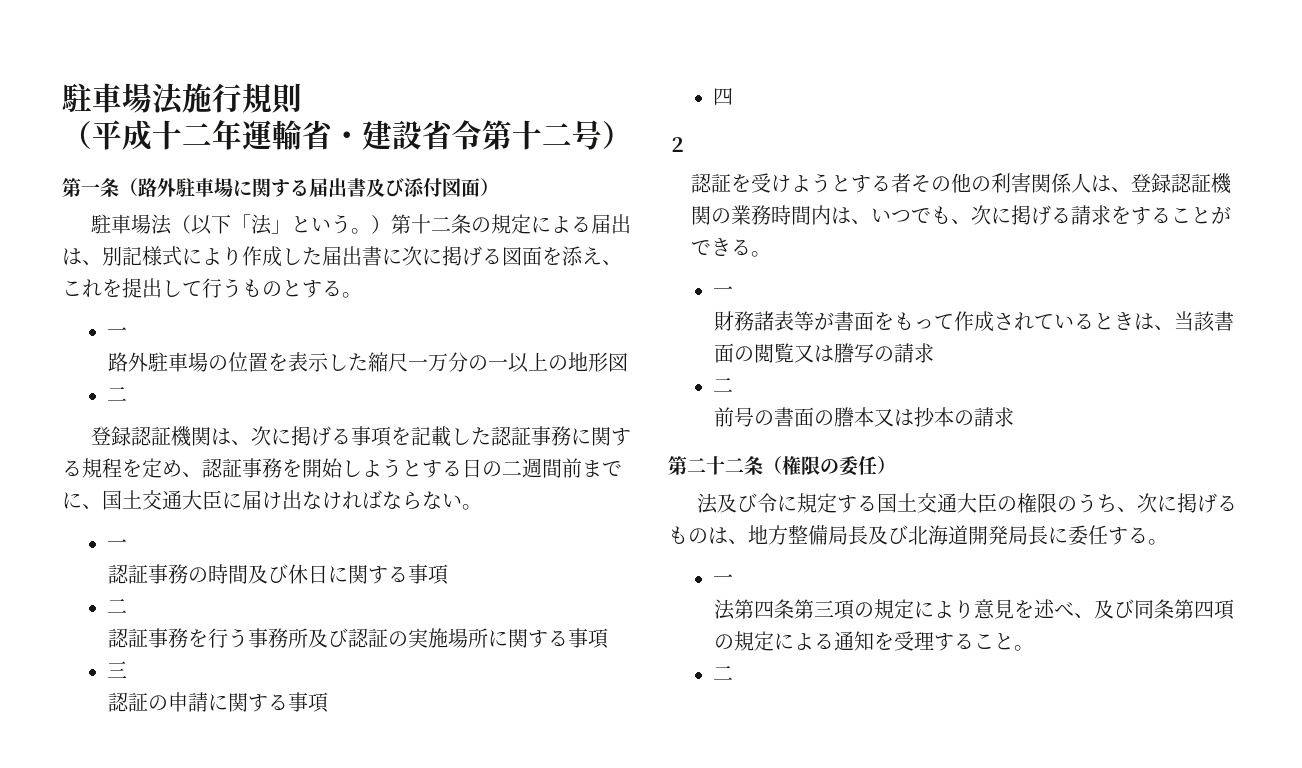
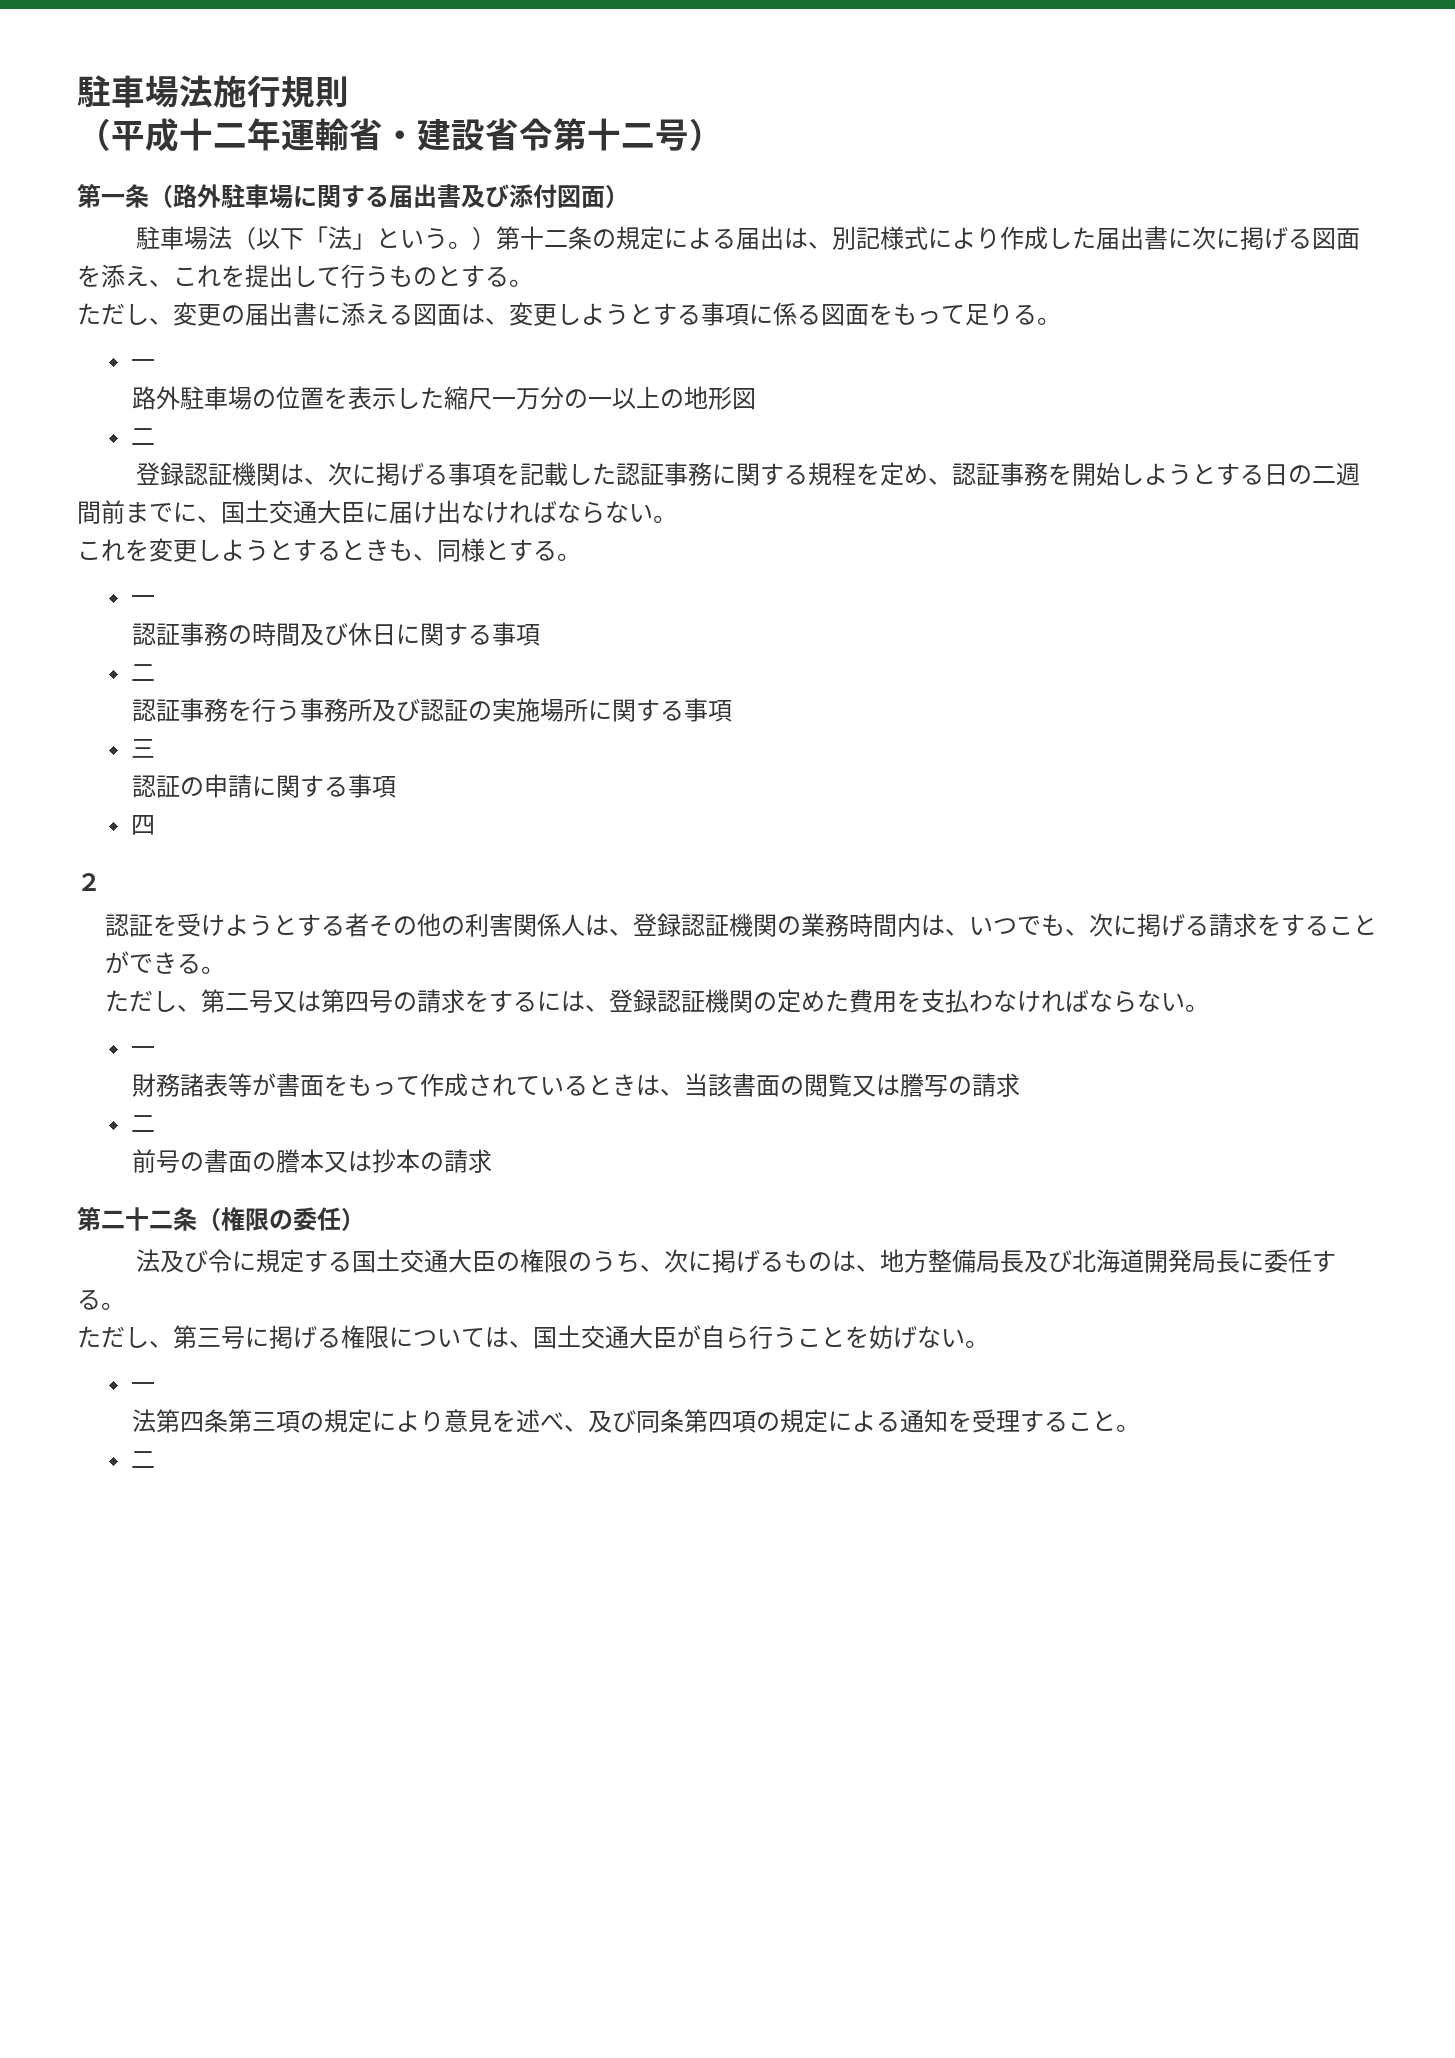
(362, 295) none -> [77,302,1061,326] // ただし、変更の届出書に添える図面は、変更しようとする事項に係る図面をもって足りる。
(482, 507) none -> [77,538,581,562] // これを変更しようとするときも、同様とする。
(772, 254) none -> [104,989,1209,1013] // ただし、第二号又は第四号の請求をするには、登録認証機関の定めた費用を支払わなければならない。
(1168, 542) none -> [77,1325,989,1349] // ただし、第三号に掲げる権限については、国土交通大臣が自ら行うことを妨げない。

